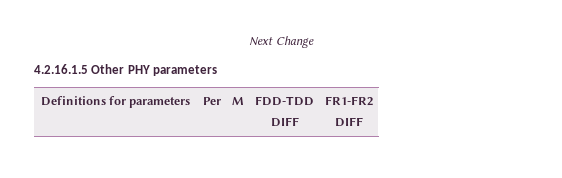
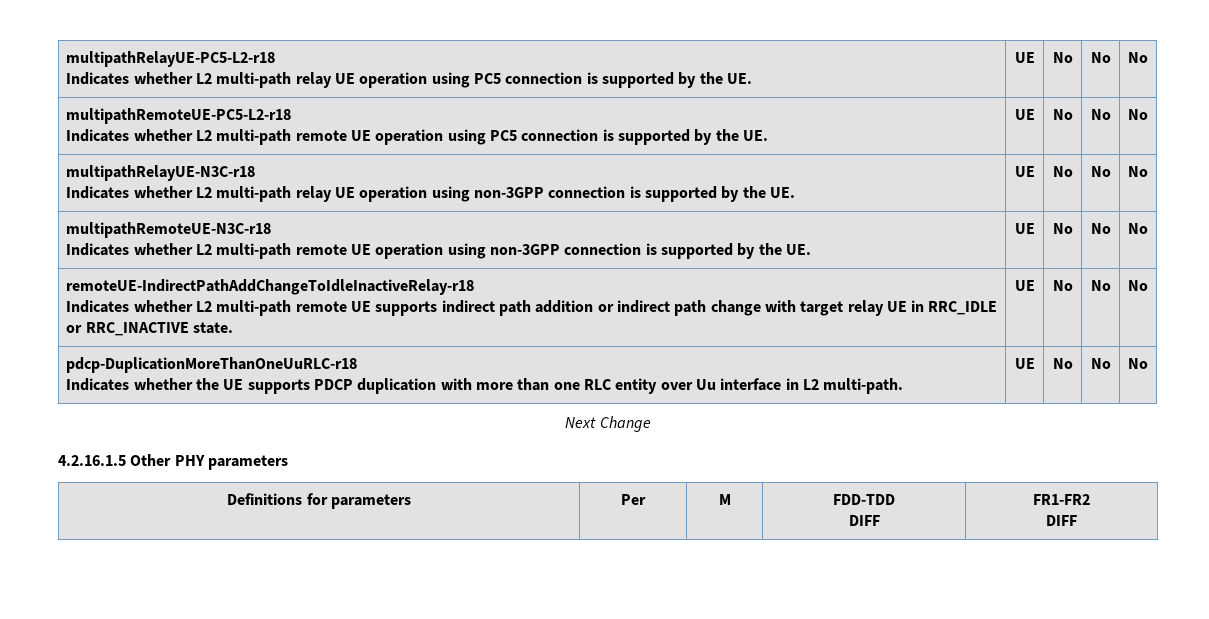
(249, 41) none -> [66,51,276,67] [66,72,752,88] [1014,52,1035,63] [1052,52,1073,63] [1090,52,1111,63] [1128,52,1148,63] [66,108,292,124] [66,129,768,145] [1014,109,1035,120] [1052,109,1073,120] [1090,109,1111,120] [1128,109,1148,120] [66,165,256,181] [66,186,795,202] [1014,166,1035,177] [1052,166,1073,177] [1090,166,1111,177] [1128,166,1148,177] [66,222,272,238] [66,243,811,259] [1014,223,1035,234] [1052,223,1073,234] [1090,223,1111,234] [1128,223,1148,234] [66,279,475,295] [66,300,998,316] [66,322,234,336] [1014,280,1035,291] [1052,280,1073,291] [1090,280,1111,291] [1128,280,1148,291] [66,357,358,373] [66,378,904,394] [1014,358,1035,369] [1052,358,1073,369] [1090,358,1111,369] [1128,358,1148,369] multipathRelayUE-PC5-L2-r18 // Indicates whether L2 multi-path relay UE operation using PC5 connection is supported by the UE. | UE | No | No | No // multipathRemoteUE-PC5-L2-r18 // Indicates whether L2 multi-path remote UE operation using PC5 connection is supported by the UE. | UE | No | No | No // multipathRelayUE-N3C-r18 // Indicates whether L2 multi-path relay UE operation using non-3GPP connection is supported by the UE. | UE | No | No | No // multipathRemoteUE-N3C-r18 // Indicates whether L2 multi-path remote UE operation using non-3GPP connection is supported by the UE. | UE | No | No | No // remoteUE-IndirectPathAddChangeToIdleInactiveRelay-r18 // Indicates whether L2 multi-path remote UE supports indirect path addition or indirect path change with target relay UE in RRC_IDLE or RRC_INACTIVE state. | UE | No | No | No // pdcp-DuplicationMoreThanOneUuRLC-r18 // Indicates whether the UE supports PDCP duplication with more than one RLC entity over Uu interface in L2 multi-path. | UE | No | No | No //

